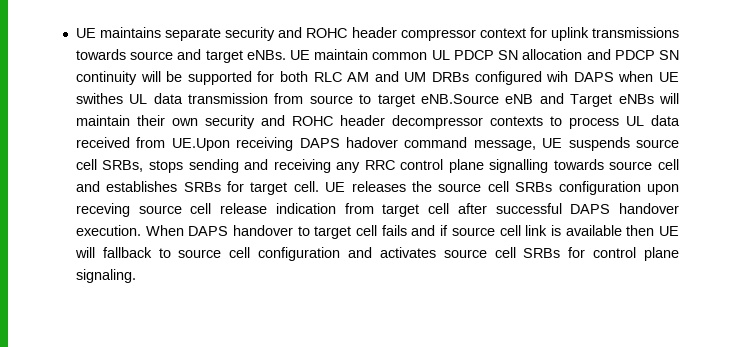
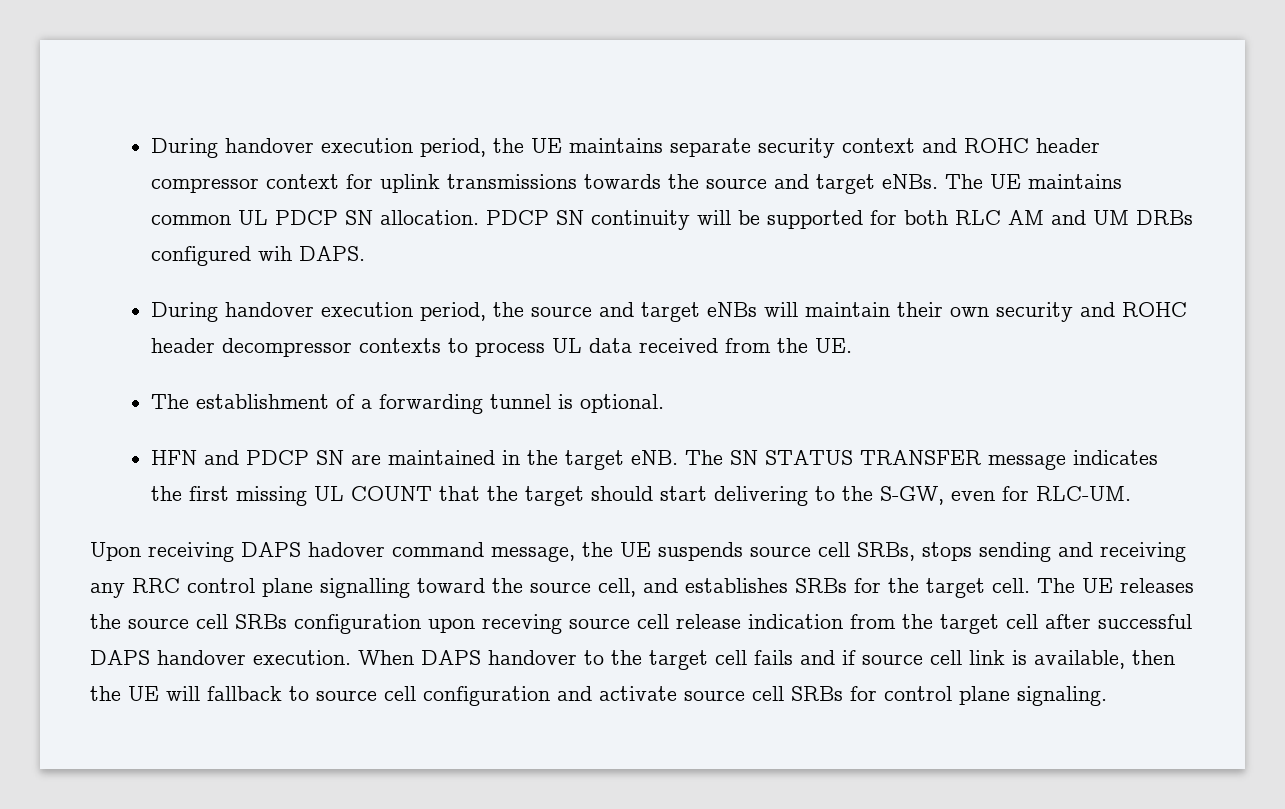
(75, 33) none -> [150,138,524,158] During handover execution period, the
(276, 34) none -> [841,138,915,153] context
(126, 54) none -> [667,174,699,189] the
[290,49,369,60] UE maintain -> [944,174,1122,189] The UE maintains
[522,49,611,60] allocation and -> [379,210,479,225] allocation.
[573,71,679,82] [75,93,613,107] DAPS when UE swithes UL data transmission from source to target eNB.Source eNB and Target -> [298,246,365,261] [150,302,700,322] DAPS. // During handover execution period, the source and target
[171,138,230,151] UE.Upon -> [776,338,852,353] [150,394,664,414] [150,450,1158,470] [150,486,1131,506] [90,542,141,561] the UE. // The establishment of a forwarding tunnel is optional. // HFN and PDCP SN are maintained in the target eNB. The SN STATUS TRANSFER message indicates the first missing UL COUNT that the target should start delivering to the S-GW, even for RLC-UM. // Upon
(536, 145) none -> [582,542,613,557] the
[553,159,680,170] towards source cell -> [417,578,636,597] toward the source cell,
(245, 186) none -> [888,578,919,593] the
(319, 186) none -> [1037,578,1075,593] The
(374, 208) none -> [902,614,933,629] the
(310, 231) none -> [611,650,642,665] the
[565,225,655,236] available then -> [1034,650,1175,669] [90,686,121,701] available, then the
[379,247,436,258] activates -> [599,686,677,701] activate

